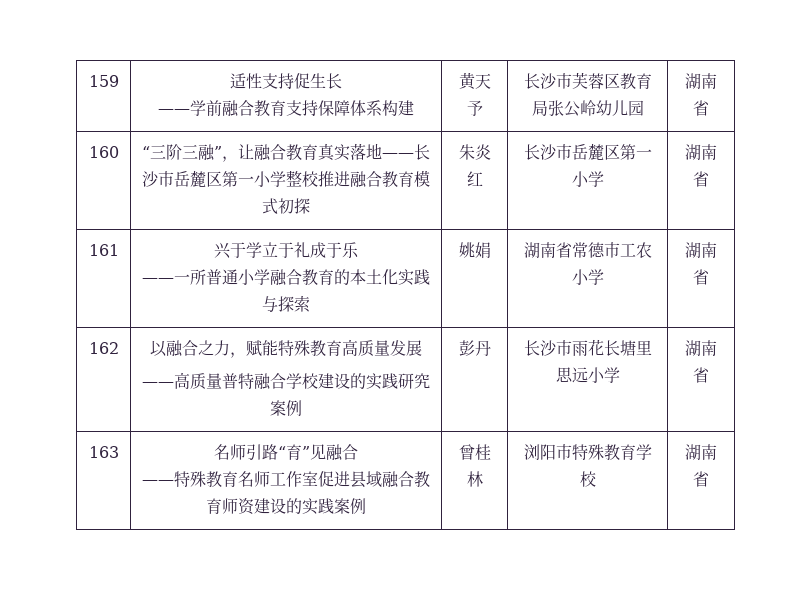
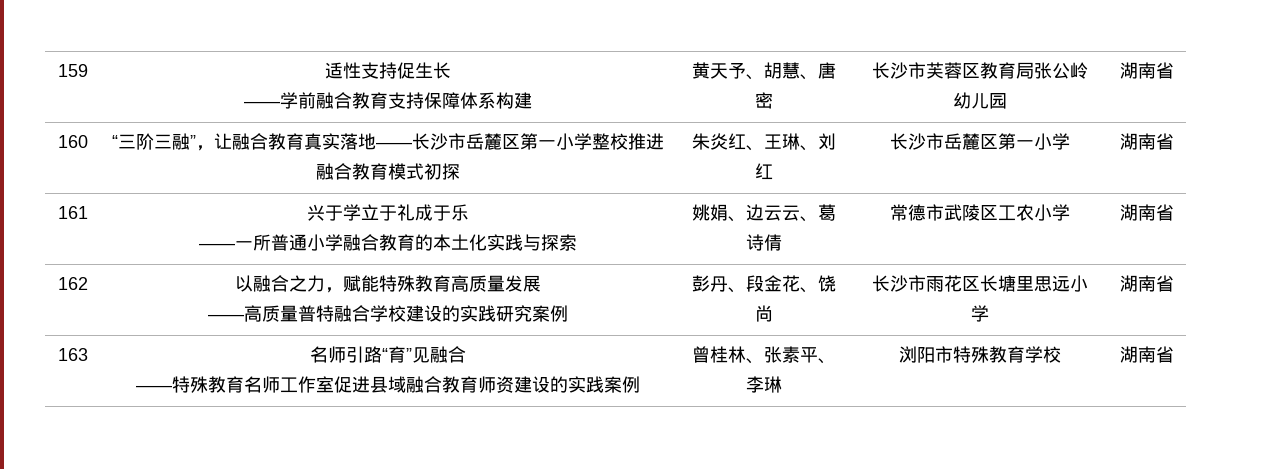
(483, 108) none -> [745,62,836,80] [754,92,773,109] 、胡慧、唐密
(483, 179) none -> [745,133,836,151] [754,163,773,180] 、王琳、刘红
[523,242,620,258] | 湖南省常德市 -> [727,204,836,222] [745,234,782,251] [889,204,998,221] 、边云云、葛诗倩 | 常德市武陵区
(491, 348) none -> [727,275,836,293] [754,305,773,322] 、段金花、饶尚
(604, 347) none -> [961,276,980,291] 区
(483, 479) none -> [745,346,836,364] [745,376,782,393] 、张素平、李琳

